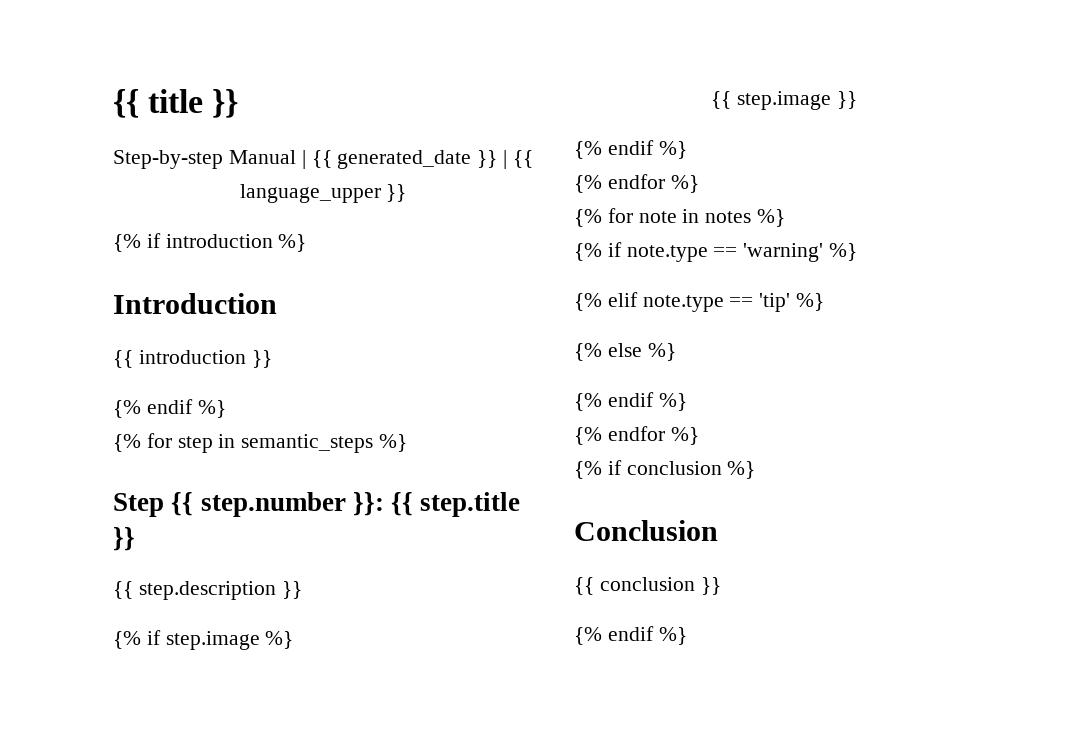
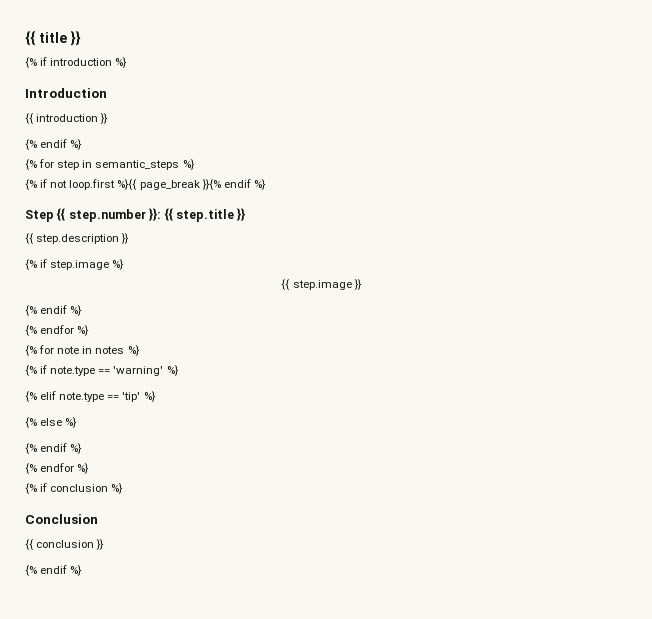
[113,150,533,169] [239,184,407,203] // Step-by-step Manual | {{ generated_date }} | {{ language_upper }} -> (81, 38) none
(408, 443) none -> [25,179,266,190] // {% if not loop.first %}{{ page_break }}{% endif %}

